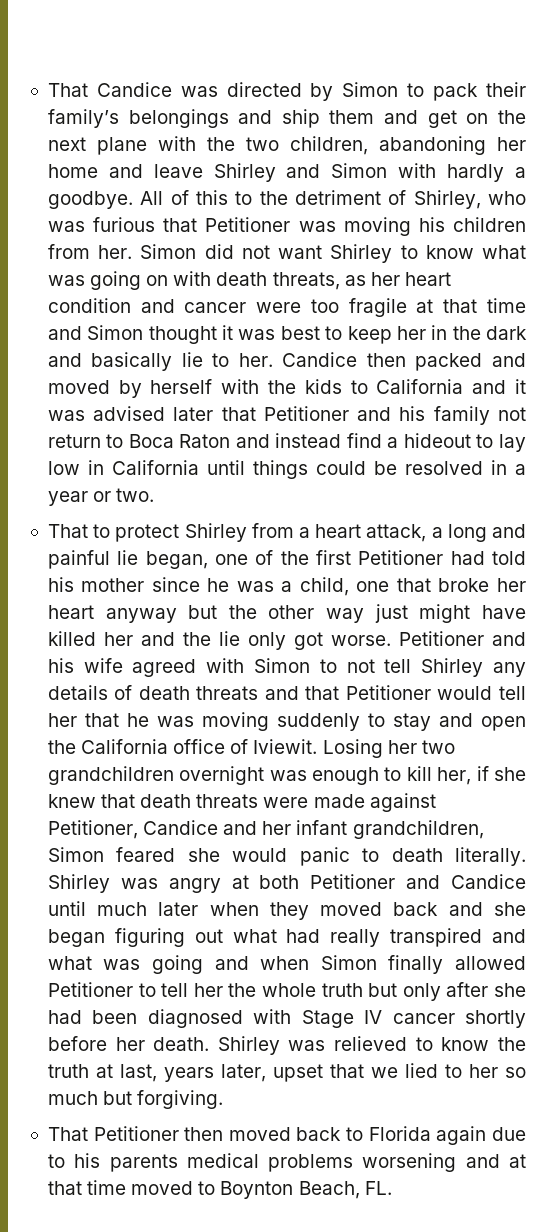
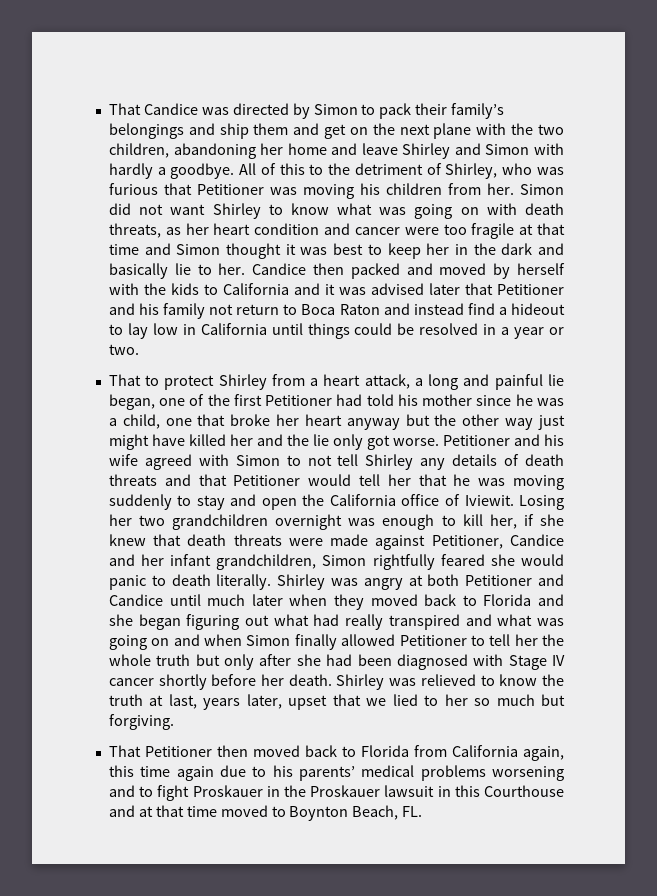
(104, 854) none -> [372,554,435,570] rightfully
(439, 909) none -> [462,594,532,606] to Florida
(204, 964) none -> [151,638,170,646] on
(431, 1133) none -> [413,745,564,761] [108,765,171,777] from California again, this time
[109,1154,178,1172] parents -> [298,766,355,781] parents’
(500, 1161) none -> [139,785,564,801] [108,805,135,817] to fight Proskauer in the Proskauer lawsuit in this Courthouse and

